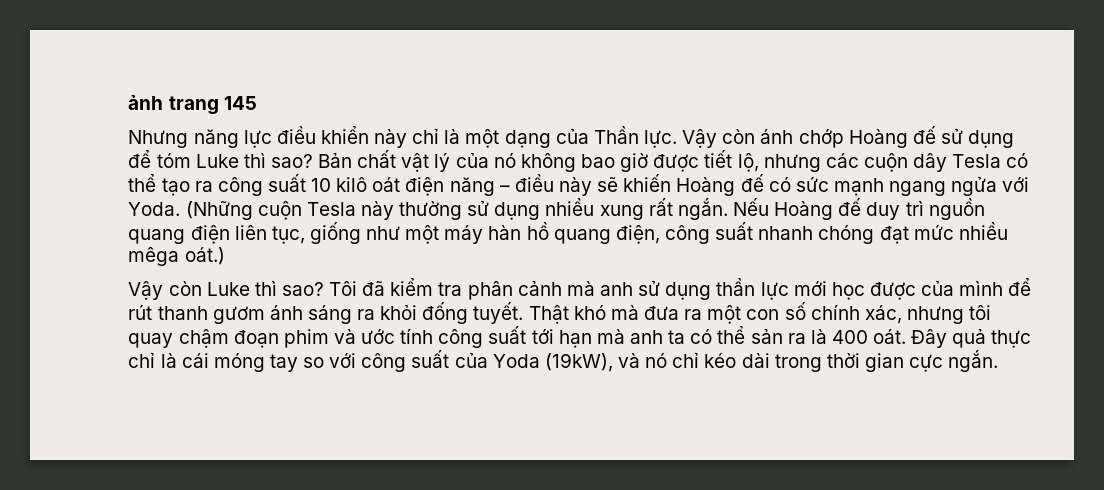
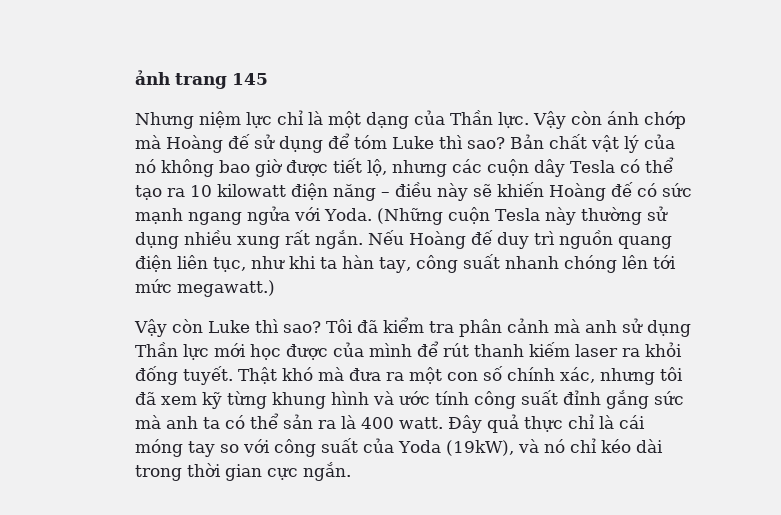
[193,126,408,148] năng lực điều khiển này -> [199,111,273,128] niệm lực
(844, 138) none -> [135,135,162,149] mà
[217,174,401,196] công suất 10 kilô oát -> [190,184,287,197] 10 kilowatt
[309,222,1008,244] [128,247,225,266] giống như một máy hàn hồ quang điện, công suất nhanh chóng đạt mức nhiều mêga oát.) -> [251,254,677,273] [135,279,276,297] như khi ta hàn tay, công suất nhanh chóng lên tới mức megawatt.)
[716,278,756,296] thần -> [135,342,179,357] Thần
[212,305,352,324] gươm ánh sáng -> [529,342,619,357] kiếm laser
[128,329,329,348] quay chậm đoạn phim -> [135,391,370,409] đã xem kỹ từng khung hình
[531,329,592,348] tới hạn -> [563,390,685,409] đỉnh gắng sức
[873,329,907,344] oát. -> [399,417,444,429] watt.

